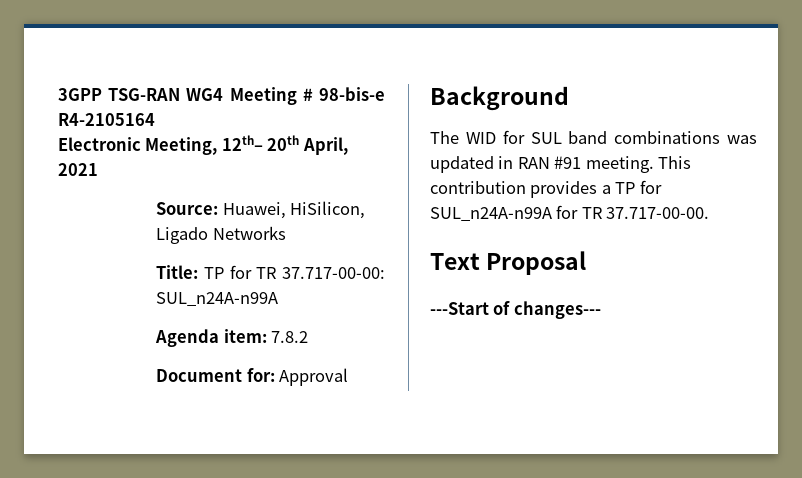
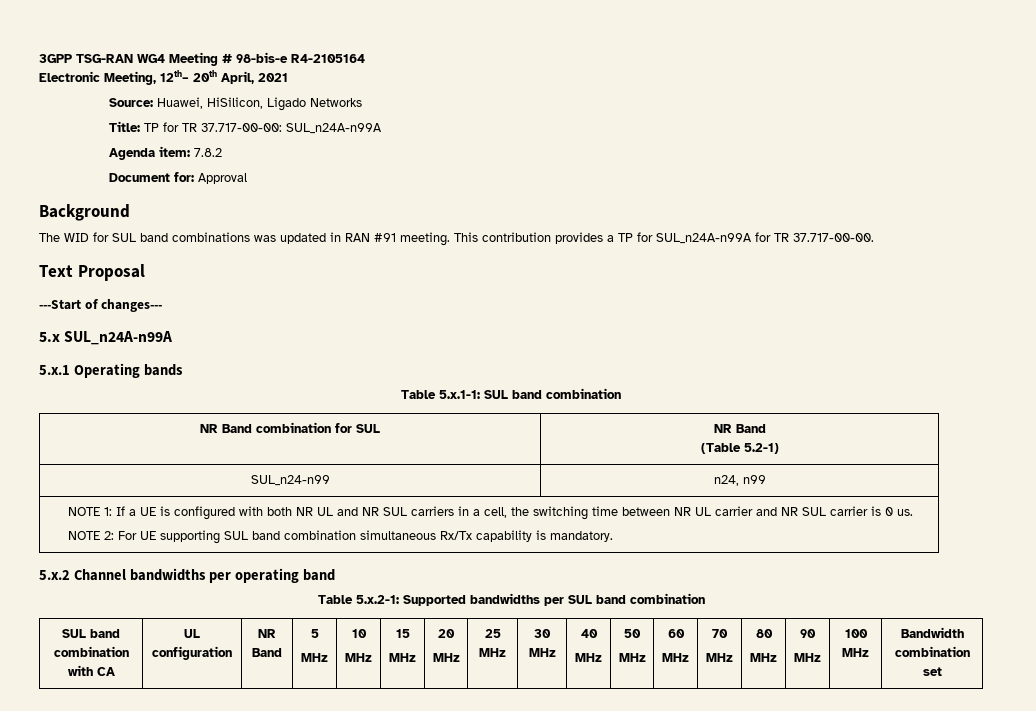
(601, 310) none -> [39,331,173,345] [39,363,183,378] [401,388,621,399] [200,422,380,433] [713,424,766,433] [700,443,779,454] [250,475,330,486] [713,475,766,486] [67,506,913,520] [67,530,613,544] [39,568,335,583] [317,593,705,606] [62,629,120,638] [53,646,129,657] [67,665,115,676] [184,629,200,638] [152,646,232,660] [258,629,276,638] [252,648,282,657] [310,629,319,638] [301,653,328,662] [351,629,367,638] [345,653,372,662] [395,629,410,638] [389,653,416,662] [438,629,455,638] [432,653,460,662] [484,629,501,638] [479,648,506,657] [534,629,551,638] [528,648,556,657] [580,629,598,638] [575,653,602,662] [624,629,641,638] [618,653,646,662] [667,629,685,638] [662,653,689,662] [712,629,728,638] [706,653,733,662] [755,629,773,638] [750,653,777,662] [800,629,816,638] [794,653,821,662] [844,629,868,638] [842,648,869,657] [900,627,964,638] [894,646,970,657] [922,667,942,676] // 5.x SUL_n24A-n99A // 5.x.1 Operating bands // Table 5.x.1-1: SUL band combination // NR Band combination for SUL | NR Band // (Table 5.2-1) // SUL_n24-n99 | n24, n99 // NOTE 1: If a UE is configured with both NR UL and NR SUL carriers in a cell, the switching time between NR UL carrier and NR SUL carrier is 0 us. // NOTE 2: For UE supporting SUL band combination simultaneous Rx/Tx capability is mandatory. // 5.x.2 Channel bandwidths per operating band // Table 5.x.2-1: Supported bandwidths per SUL band combination // SUL band combination with CA | UL configuration | NR Band | 5 // MHz | 10 // MHz | 15 // MHz | 20 // MHz | 25 MHz | 30 MHz | 40 // MHz | 50 // MHz | 60 // MHz | 70 // MHz | 80 // MHz | 90 // MHz | 100 MHz | Bandwidth combination set

